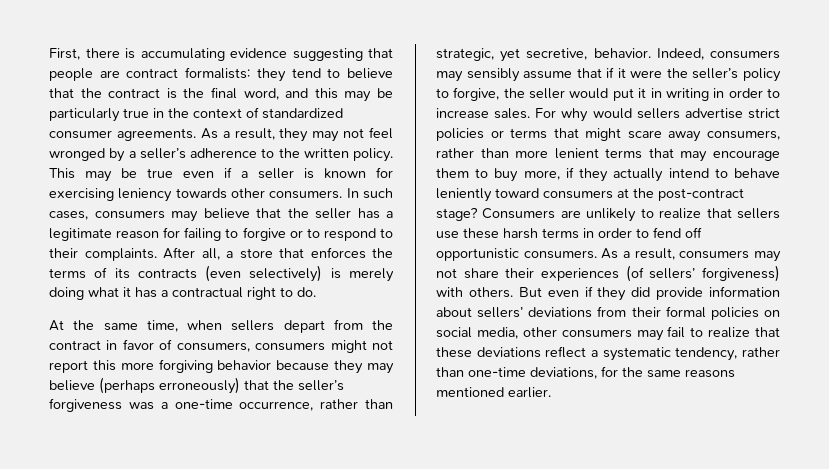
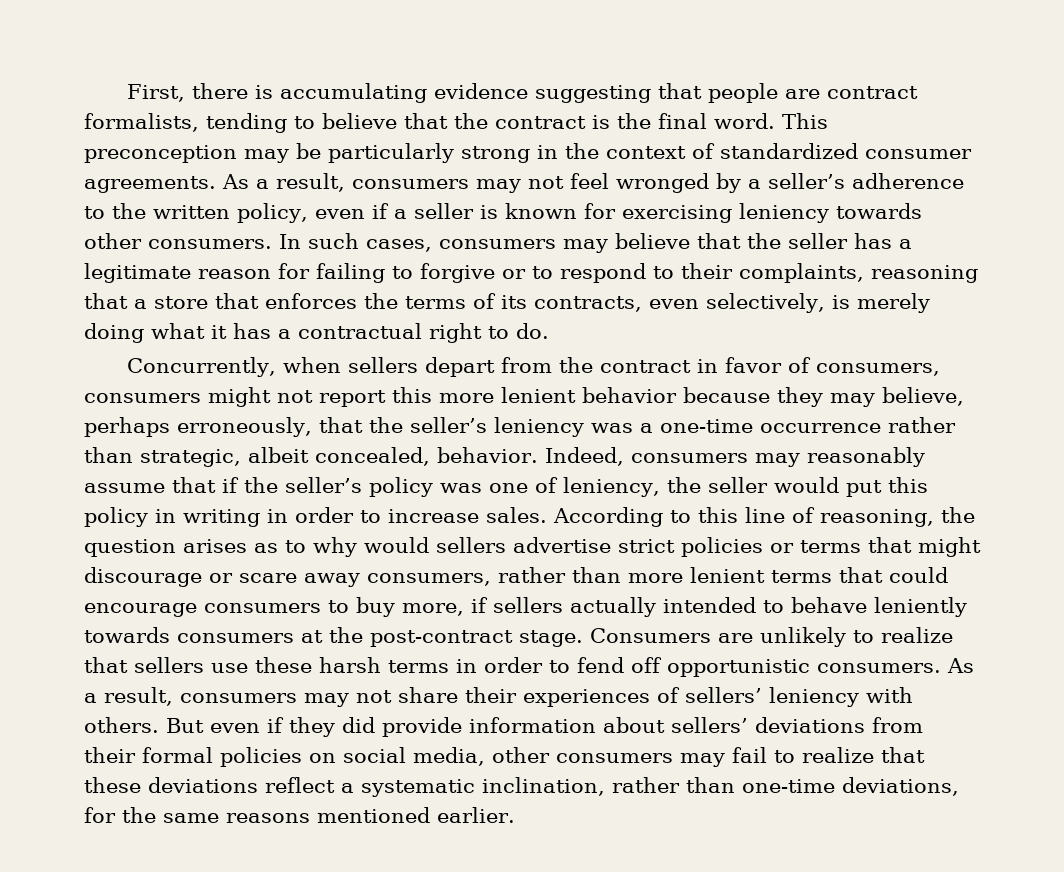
[185,67,321,82] formalists: they tend -> [84,113,287,133] formalists, tending
[243,88,338,100] word, and this -> [714,113,828,129] [84,145,237,163] word. This preconception
[123,108,149,118] true -> [461,146,530,163] strong
[279,128,309,142] they -> [352,179,469,189] consumers
[353,148,393,162] [49,168,173,182] policy. This may be true -> [237,203,308,223] policy,
[84,247,220,261] complaints. After all, -> [739,263,978,283] [84,293,128,309] complaints, reasoning that
[137,265,323,282] contracts (even selectively) -> [534,293,825,313] contracts, even selectively,
[49,320,178,332] At the same time, -> [127,357,277,377] Concurrently,
[158,359,213,373] forgiving -> [501,387,576,403] lenient
[49,377,240,394] believe (perhaps erroneously) -> [882,387,964,406] [84,417,312,437] believe, perhaps erroneously,
[49,398,122,412] forgiveness -> [493,417,584,437] leniency
[239,401,314,411] occurrence, -> [759,423,881,433] occurrence
[500,48,588,62] yet secretive, -> [248,447,430,466] albeit concealed,
[466,68,520,82] sensibly -> [806,447,925,467] reasonably
[617,68,663,78] it were -> (239, 485) none
[436,87,500,101] to forgive, -> [440,477,660,497] was one of leniency,
[638,88,647,98] it -> [887,477,928,493] [84,507,148,527] this policy
[535,108,557,118] For -> [553,507,975,527] [84,539,306,557] According to this line of reasoning, the question arises as to
(622, 134) none -> [84,567,233,587] discourage or
[680,150,780,162] [436,168,469,178] may encourage them -> [889,567,948,583] [84,603,321,617] could encourage consumers
[579,168,709,182] they actually intend -> [493,597,756,617] sellers actually intended
[495,188,539,198] toward -> [84,627,170,643] towards
[436,207,478,221] stage? -> [519,630,583,647] stage.
[625,265,780,282] (of sellers’ forgiveness) -> [657,687,859,707] of sellers’ leniency
[675,347,738,361] tendency, -> [482,777,605,796] inclination,

